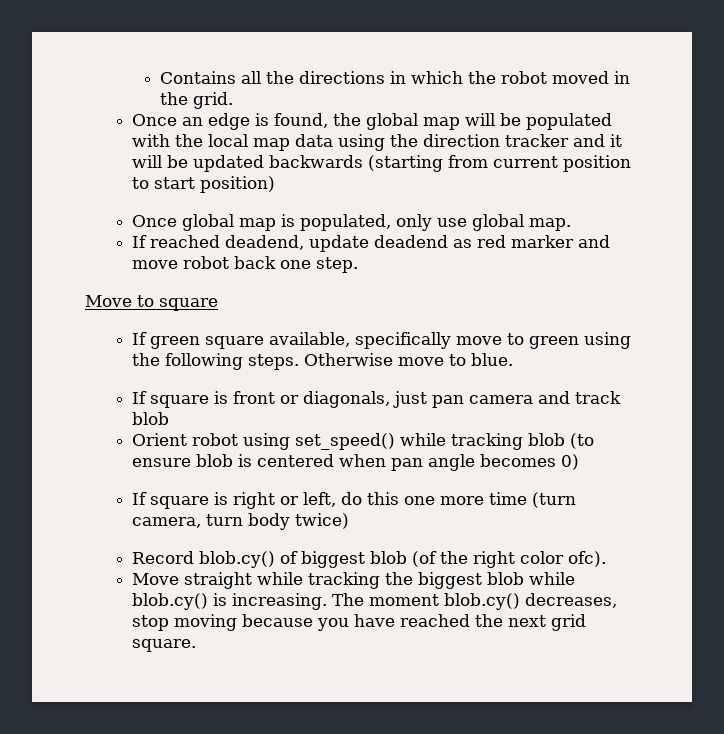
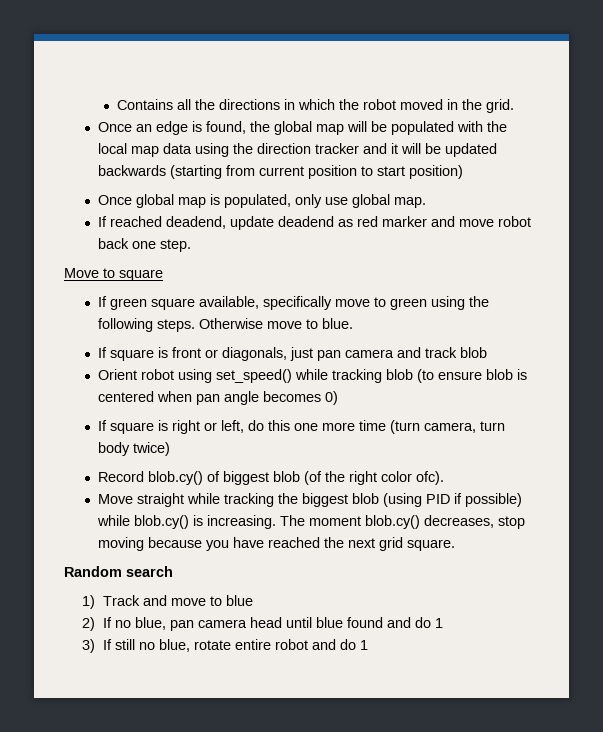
(524, 578) none -> [383,493,523,507] (using PID if possible)
(196, 645) none -> [64,566,173,577] [82,595,253,609] [82,617,443,631] [82,639,368,653] // Random search // 1) Track and move to blue // 2) If no blue, pan camera head until blue found and do 1 // 3) If still no blue, rotate entire robot and do 1

